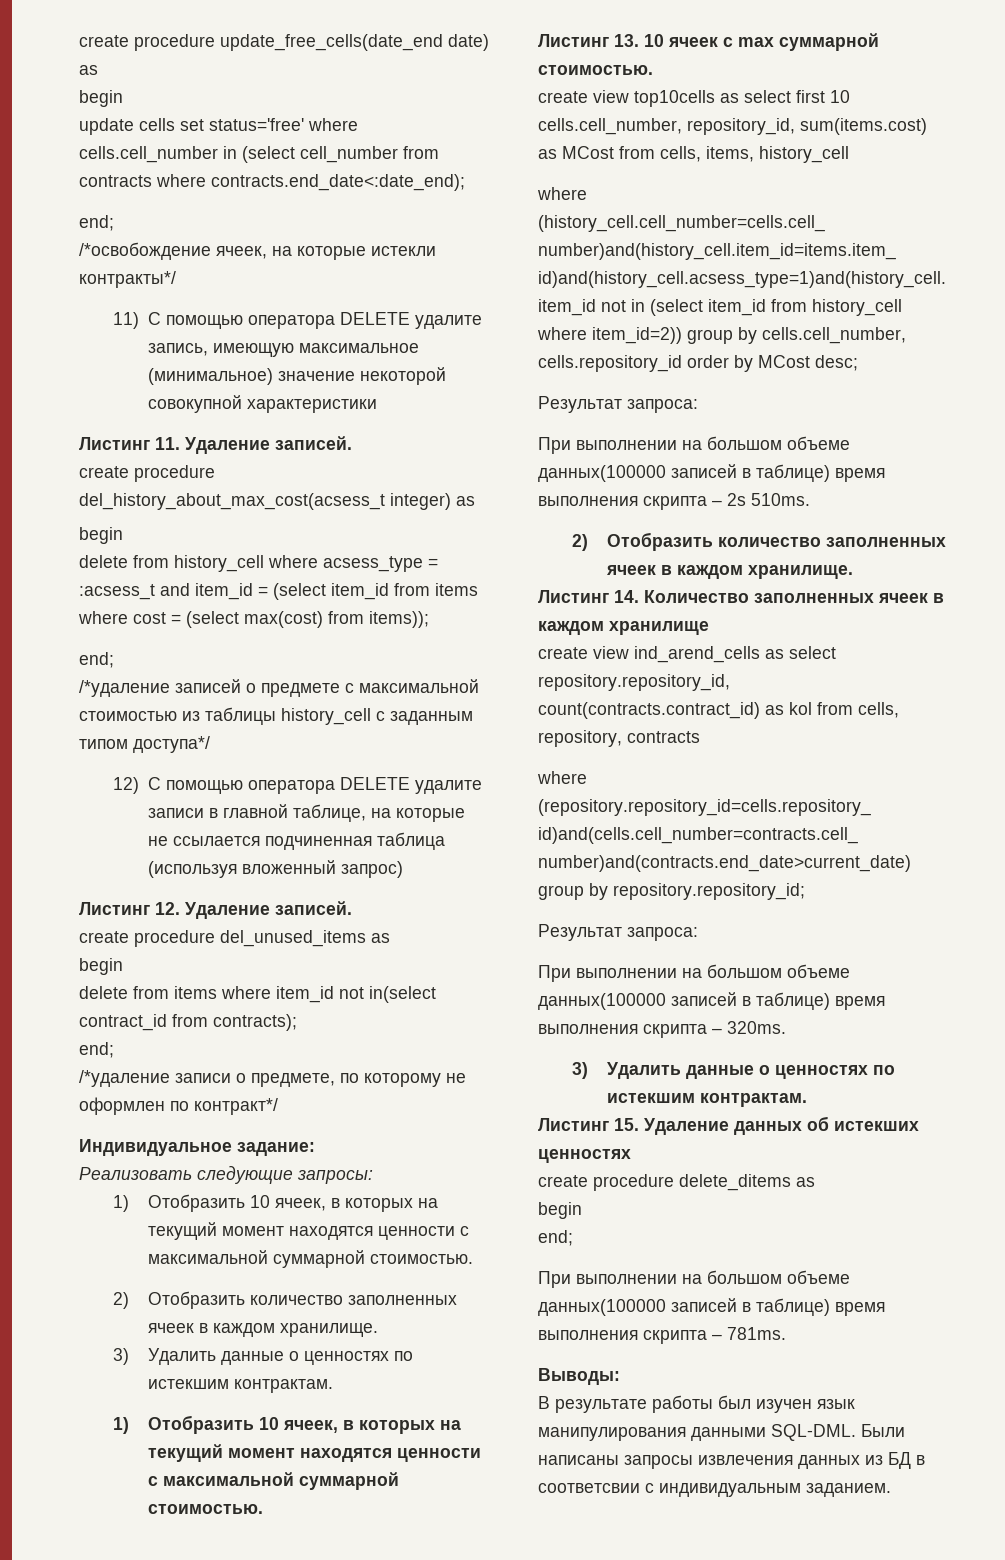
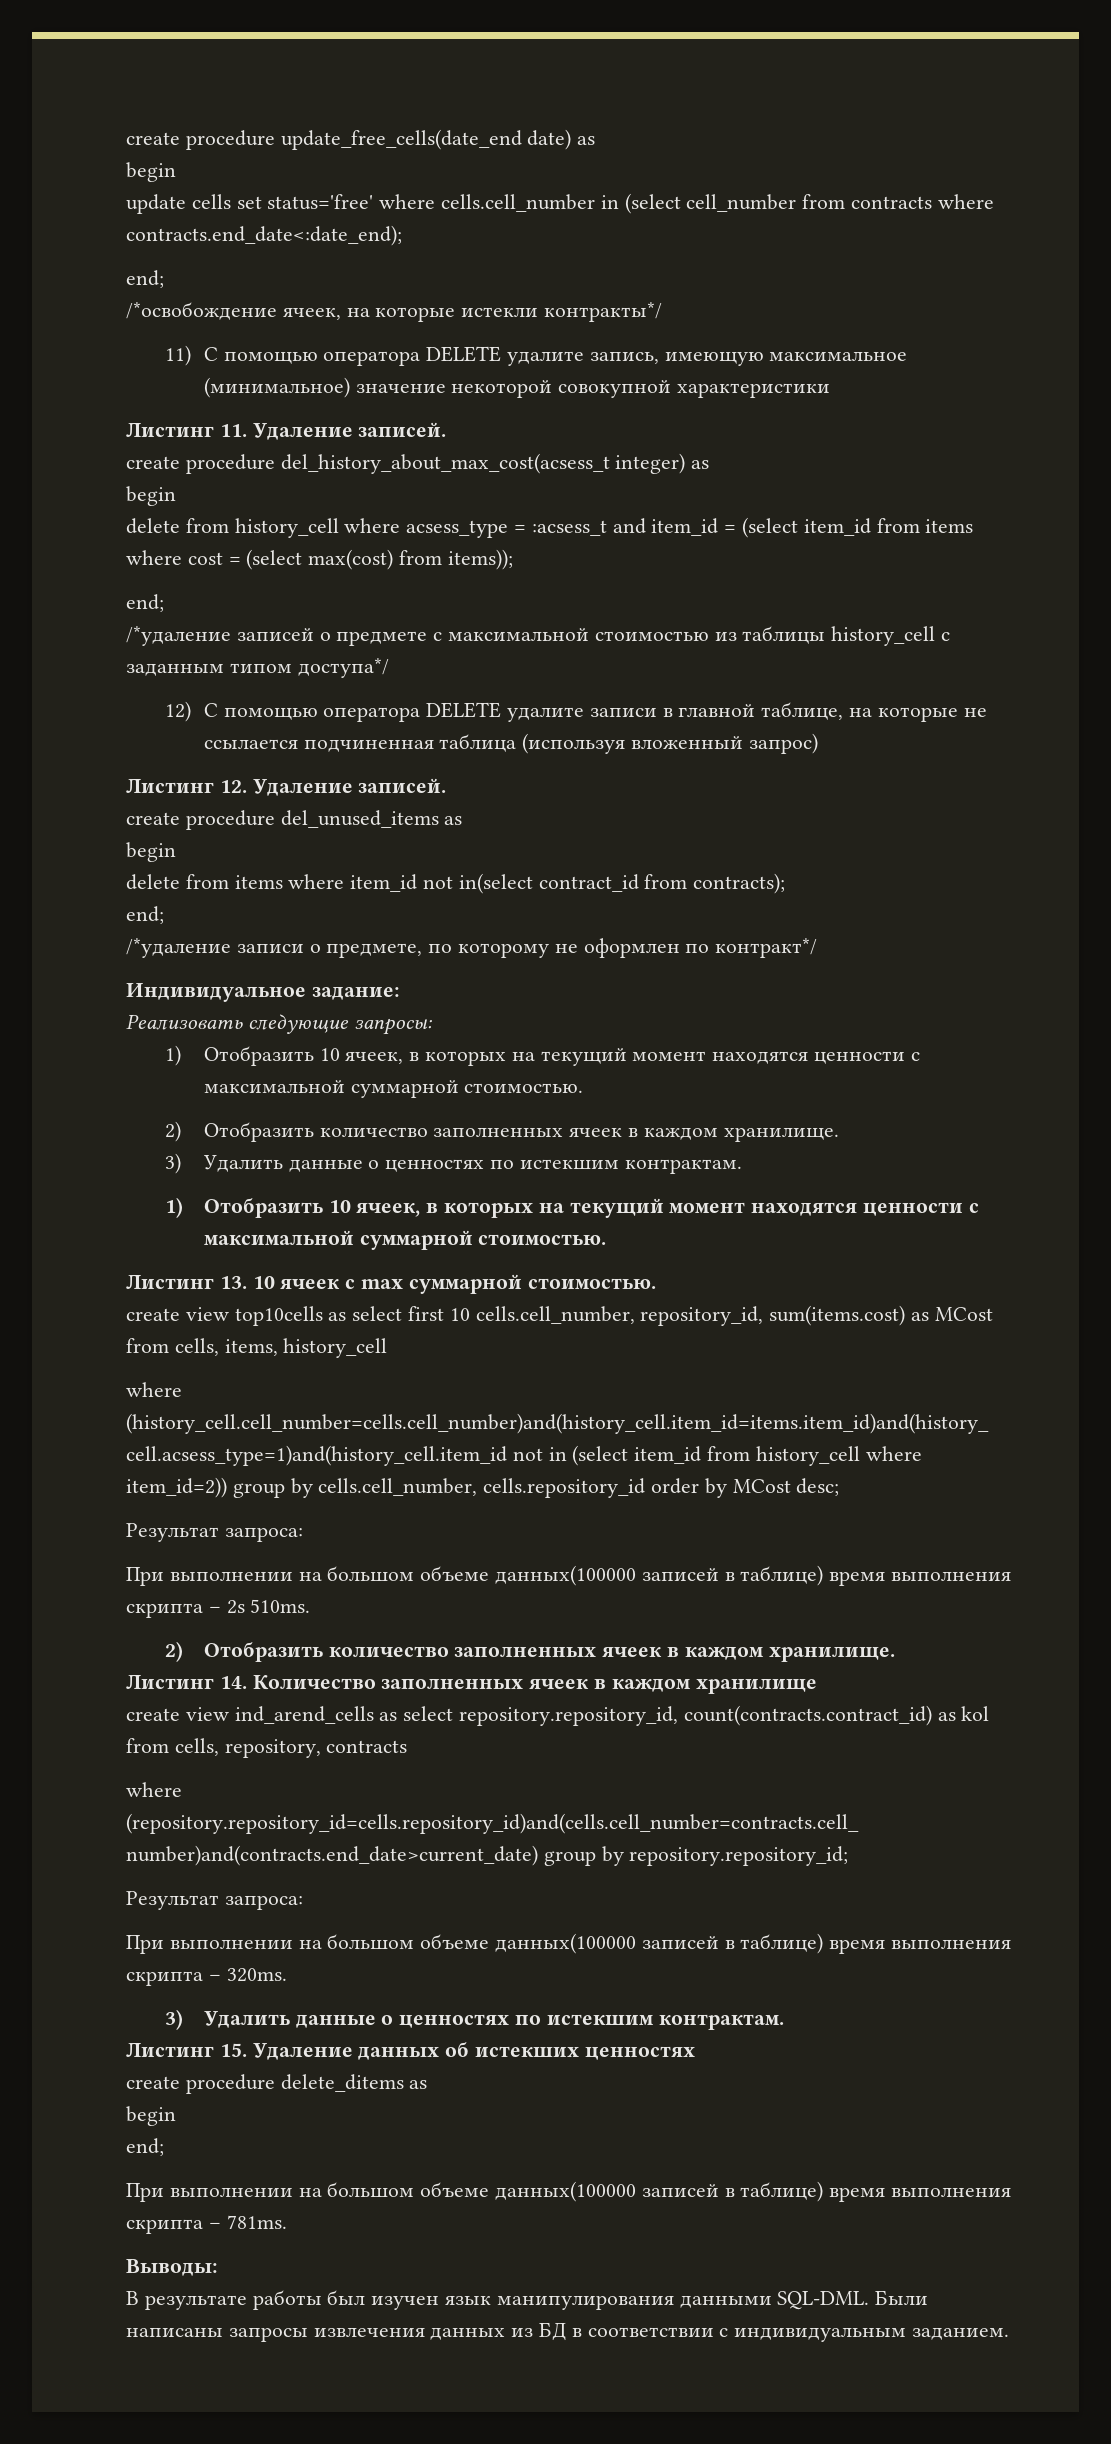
[538,1483,640,1493] соответсвии -> [587,2327,714,2337] соответствии

